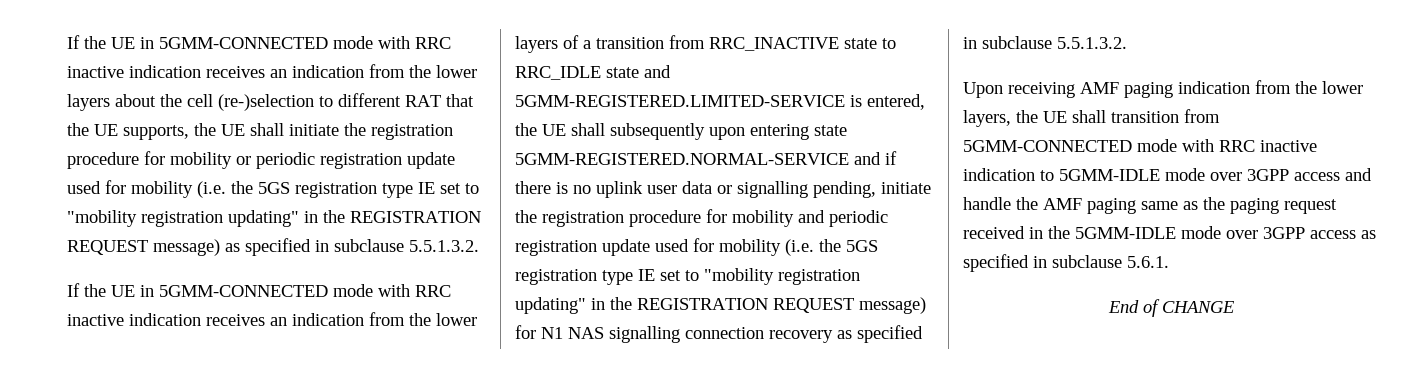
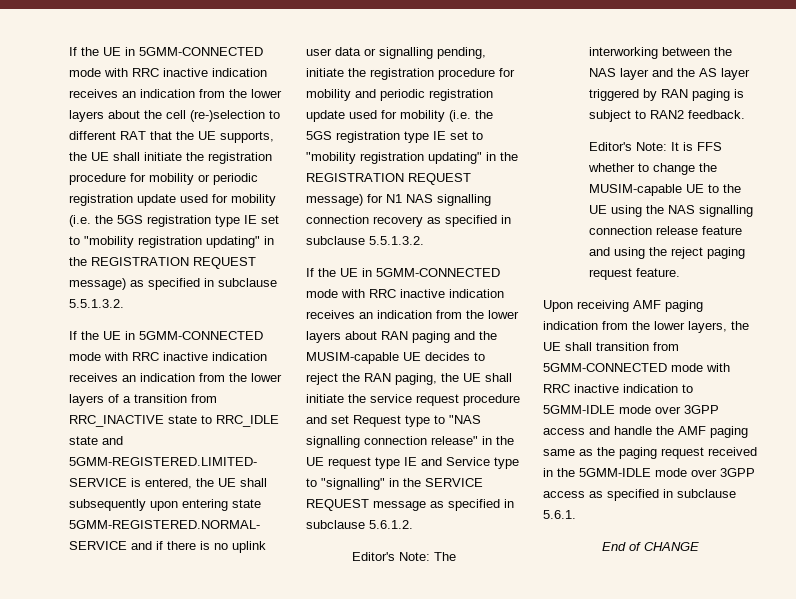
(1127, 43) none -> [306,268,500,277] [306,289,504,298] [306,310,519,319] [306,331,497,343] [306,352,485,364] [306,373,512,385] [306,394,520,406] [306,415,481,427] [306,436,514,448] [306,457,519,469] [306,478,483,490] [306,499,514,511] [306,520,413,529] [351,552,456,561] [588,47,732,59] [588,68,750,80] [588,89,744,101] [588,110,745,122] [588,142,722,151] [587,163,717,175] [588,184,741,196] [588,205,753,217] [588,226,742,235] [588,247,745,259] [588,268,680,280] // If the UE in 5GMM-CONNECTED mode with RRC inactive indication receives an indication from the lower layers about RAN paging and the MUSIM-capable UE decides to reject the RAN paging, the UE shall initiate the service request procedure and set Request type to "NAS signalling connection release" in the UE request type IE and Service type to "signalling" in the SERVICE REQUEST message as specified in subclause 5.6.1.2. // Editor's Note: The interworking between the NAS layer and the AS layer triggered by RAN paging is subject to RAN2 feedback. // Editor's Note: It is FFS whether to change the MUSIM-capable UE to the UE using the NAS signalling connection release feature and using the reject paging request feature.

